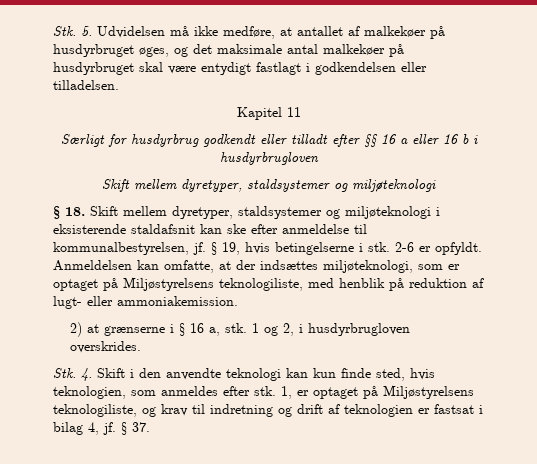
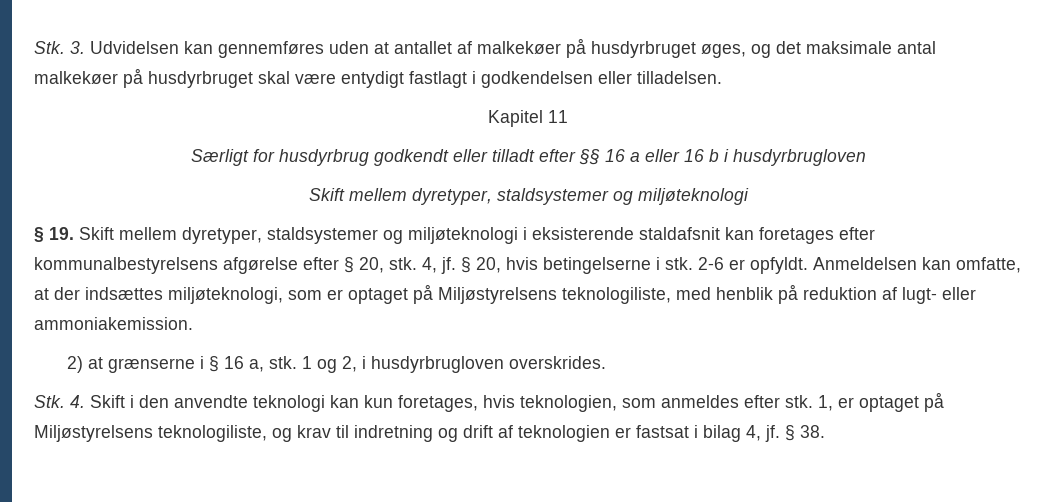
[53,26,275,39] Stk. 5. Udvidelsen må ikke medføre, -> [34,41,369,58] Stk. 3. Udvidelsen kan gennemføres uden
[65,207,85,216] 18. -> [49,227,74,240] 19.
[227,224,367,234] [53,242,240,255] ske efter anmeldelse til kommunalbestyrelsen, jf. § 19, -> [759,227,875,244] [34,257,501,274] foretages efter kommunalbestyrelsens afgørelse efter § 20, stk. 4, jf. § 20,
[341,368,405,381] finde sted, -> [398,395,478,412] foretages,
[132,422,150,432] 37. -> [800,425,825,438] 38.

